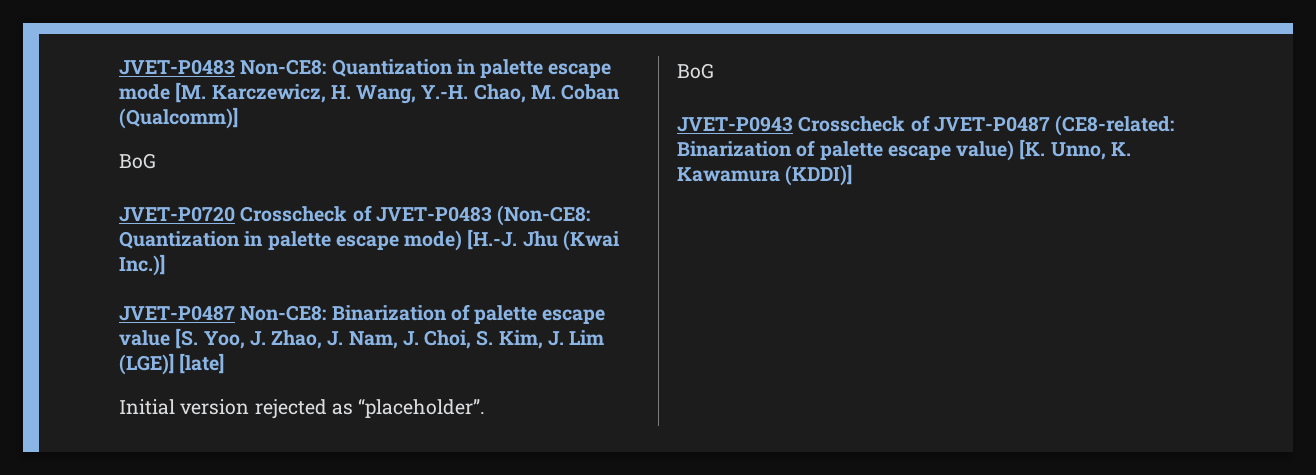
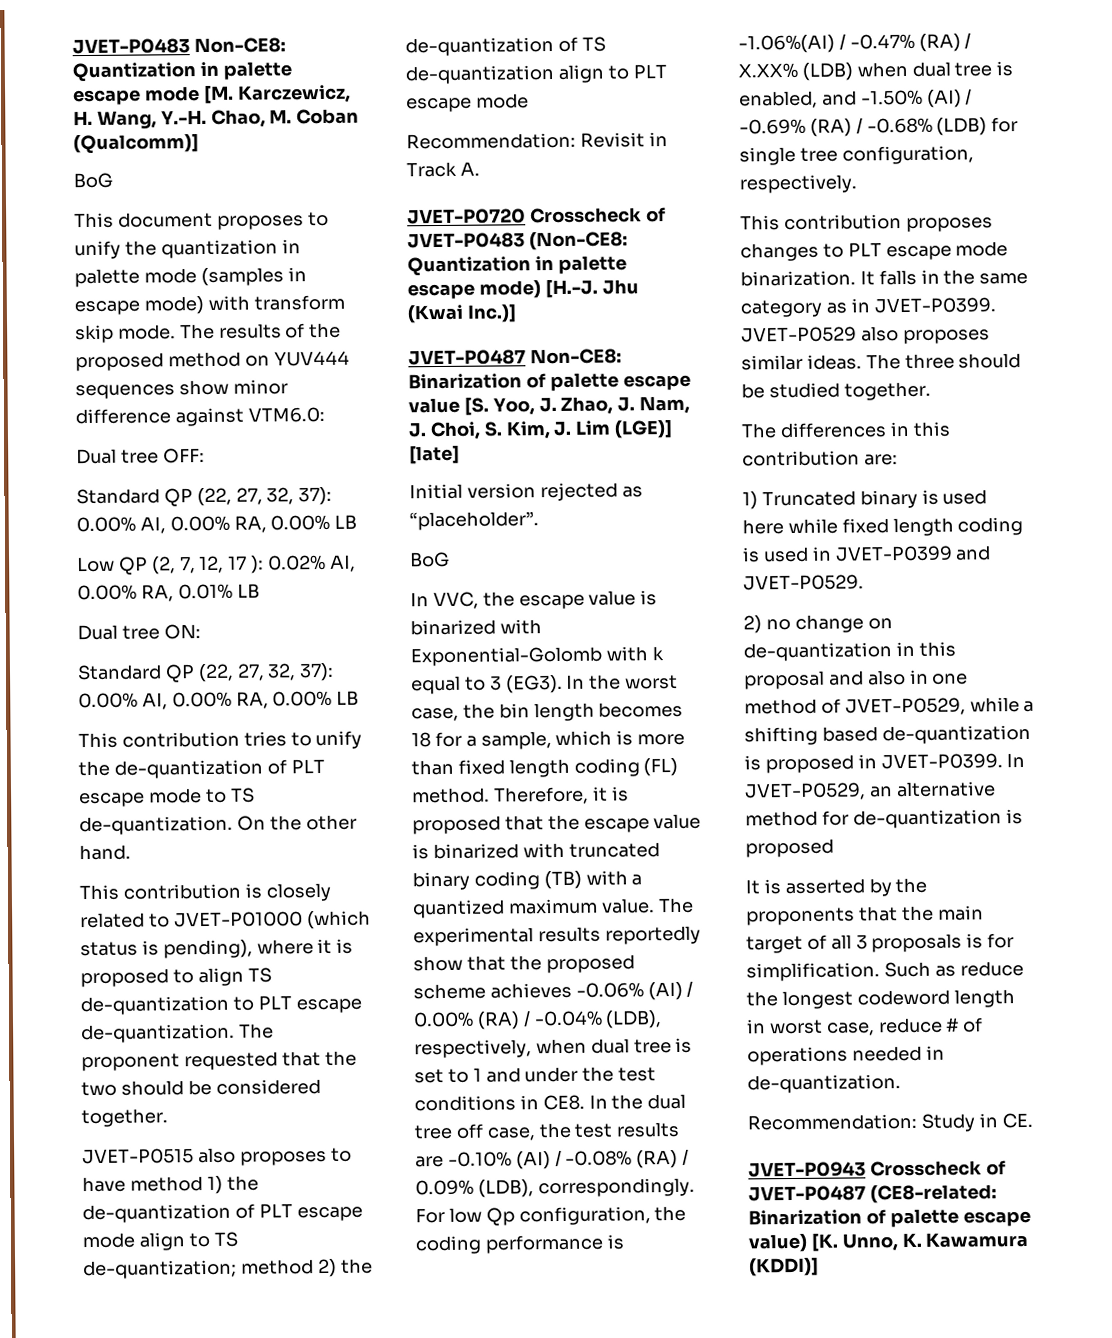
(156, 161) none -> [74,211,329,230] [74,239,301,260] [74,267,307,288] [74,294,345,316] [75,322,342,344] [75,350,350,372] [75,379,288,400] [75,406,325,427] [76,448,205,465] [76,486,333,507] [76,514,358,534] [77,554,356,575] [77,583,260,602] [77,624,201,641] [77,662,335,683] [78,690,360,710] [78,730,363,750] [78,758,325,779] [79,787,255,808] [79,814,357,836] [79,844,131,861] [79,882,331,902] [80,910,371,930] [80,938,354,959] [80,967,272,988] [80,995,362,1016] [81,1023,274,1044] [81,1050,357,1072] [81,1079,321,1097] [81,1108,168,1128] [82,1147,352,1166] [82,1175,259,1195] [82,1203,363,1224] [82,1231,238,1251] [83,1258,373,1280] [405,36,606,57] [405,64,667,85] [406,93,529,113] [406,132,668,150] [406,161,480,178] // This document proposes to unify the quantization in palette mode (samples in escape mode) with transform skip mode. The results of the proposed method on YUV444 sequences show minor difference against VTM6.0: // Dual tree OFF: // Standard QP (22, 27, 32, 37): 0.00% AI, 0.00% RA, 0.00% LB // Low QP (2, 7, 12, 17 ): 0.02% AI, 0.00% RA, 0.01% LB // Dual tree ON: // Standard QP (22, 27, 32, 37): 0.00% AI, 0.00% RA, 0.00% LB // This contribution tries to unify the de-quantization of PLT escape mode to TS de-quantization. On the other hand. // This contribution is closely related to JVET-P01000 (which status is pending), where it is proposed to align TS de-quantization to PLT escape de-quantization. The proponent requested that the two should be considered together. // JVET-P0515 also proposes to have method 1) the de-quantization of PLT escape mode align to TS de-quantization; method 2) the de-quantization of TS de-quantization align to PLT escape mode // Recommendation: Revisit in Track A.
(714, 71) none -> [410,590,658,610] [410,619,542,636] [410,646,664,667] [411,674,679,695] [411,701,684,722] [411,730,686,750] [411,757,679,778] [412,786,629,805] [412,813,702,835] [412,842,660,860] [412,870,643,891] [412,897,694,919] [413,925,701,947] [413,954,635,974] [413,980,694,1001] [413,1010,663,1030] [414,1037,693,1059] [414,1066,657,1084] [414,1093,687,1112] [414,1121,681,1141] [415,1148,690,1170] [415,1177,695,1198] [415,1205,687,1226] [415,1234,624,1255] [738,32,972,54] [738,61,1014,81] [739,88,973,109] [739,117,1019,137] [739,145,974,166] [739,174,857,194] [740,214,993,232] [740,241,1009,262] [740,269,1029,287] [740,297,996,318] [741,326,990,345] [741,353,1022,371] [741,381,931,401] [741,421,951,439] [742,450,898,467] [742,489,988,510] [742,516,1024,537] [742,545,992,563] [743,574,864,591] [743,614,893,634] [743,641,956,662] [744,669,969,690] [744,697,1035,716] [744,724,1031,746] [744,752,1026,774] [744,781,996,801] [745,809,1023,829] [745,838,834,858] [745,877,928,897] [746,905,984,926] [746,933,1015,954] [746,961,1024,982] [746,989,1015,1010] [747,1017,984,1036] [747,1045,945,1066] [747,1074,901,1094] [747,1112,1033,1132] // In VVC, the escape value is binarized with Exponential-Golomb with k equal to 3 (EG3). In the worst case, the bin length becomes 18 for a sample, which is more than fixed length coding (FL) method. Therefore, it is proposed that the escape value is binarized with truncated binary coding (TB) with a quantized maximum value. The experimental results reportedly show that the proposed scheme achieves -0.06% (AI) / 0.00% (RA) / -0.04% (LDB), respectively, when dual tree is set to 1 and under the test conditions in CE8. In the dual tree off case, the test results are -0.10% (AI) / -0.08% (RA) / 0.09% (LDB), correspondingly. For low Qp configuration, the coding performance is -1.06%(AI) / -0.47% (RA) / X.XX% (LDB) when dual tree is enabled, and -1.50% (AI) / -0.69% (RA) / -0.68% (LDB) for single tree configuration, respectively. // This contribution proposes changes to PLT escape mode binarization. It falls in the same category as in JVET-P0399. JVET-P0529 also proposes similar ideas. The three should be studied together. // The differences in this contribution are: // 1) Truncated binary is used here while fixed length coding is used in JVET-P0399 and JVET-P0529. // 2) no change on de-quantization in this proposal and also in one method of JVET-P0529, while a shifting based de-quantization is proposed in JVET-P0399. In JVET-P0529, an alternative method for de-quantization is proposed // It is asserted by the proponents that the main target of all 3 proposals is for simplification. Such as reduce the longest codeword length in worst case, reduce # of operations needed in de-quantization. // Recommendation: Study in CE.

